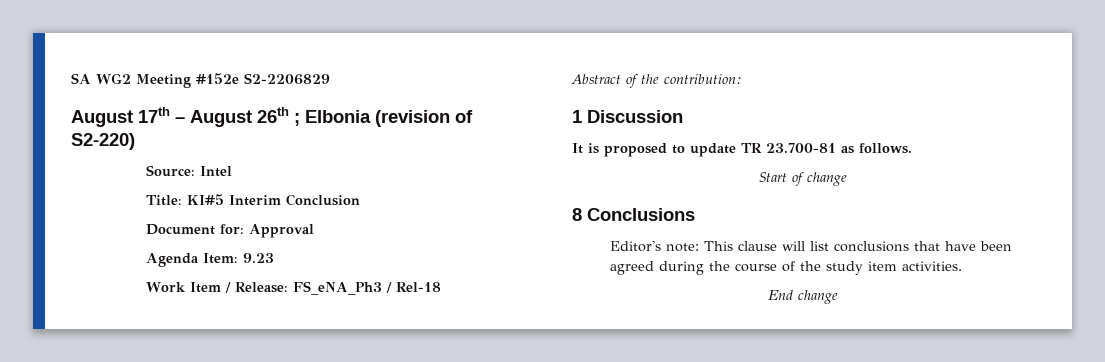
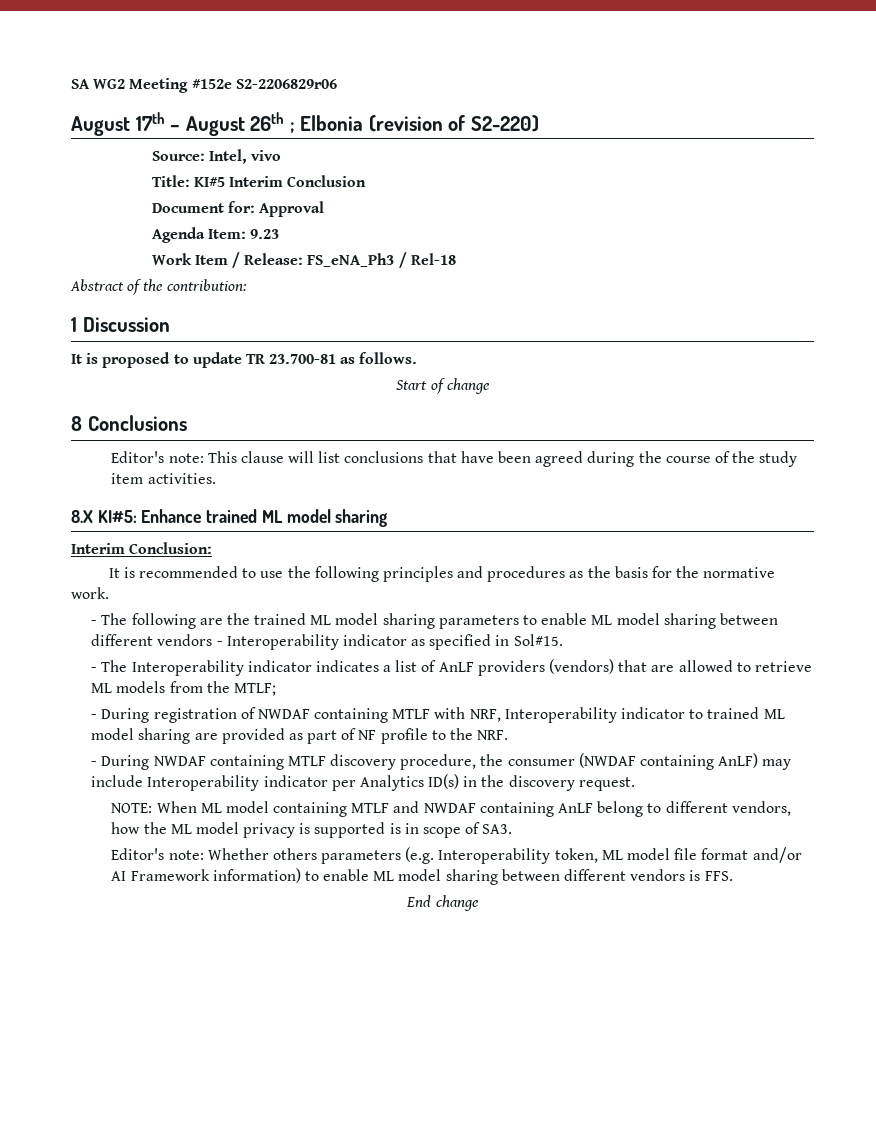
[244,73,330,85] S2-2206829 -> [235,79,337,89] S2-2206829r06
[200,166,233,177] Intel -> [208,149,282,164] Intel, vivo
(962, 266) none -> [71,509,388,527] [71,542,213,554] [108,566,776,582] [71,587,109,599] [91,613,778,629] [91,634,563,650] [91,659,812,676] [91,681,276,696] [91,707,785,723] [91,728,509,744] [91,753,792,770] [91,774,635,791] [111,801,791,817] [111,822,513,838] [111,847,802,864] [111,868,733,885] // 8.X KI#5: Enhance trained ML model sharing // Interim Conclusion: // It is recommended to use the following principles and procedures as the basis for the normative work. // - The following are the trained ML model sharing parameters to enable ML model sharing between different vendors - Interoperability indicator as specified in Sol#15. // - The Interoperability indicator indicates a list of AnLF providers (vendors) that are allowed to retrieve ML models from the MTLF; // - During registration of NWDAF containing MTLF with NRF, Interoperability indicator to trained ML model sharing are provided as part of NF profile to the NRF. // - During NWDAF containing MTLF discovery procedure, the consumer (NWDAF containing AnLF) may include Interoperability indicator per Analytics ID(s) in the discovery request. // NOTE: When ML model containing MTLF and NWDAF containing AnLF belong to different vendors, how the ML model privacy is supported is in scope of SA3. // Editor's note: Whether others parameters (e.g. Interoperability token, ML model file format and/or AI Framework information) to enable ML model sharing between different vendors is FFS.

